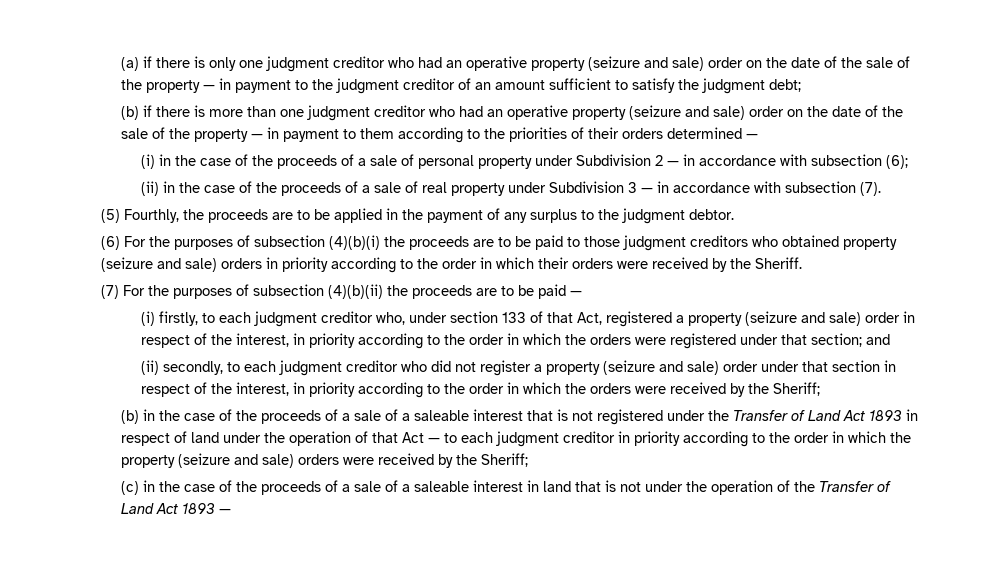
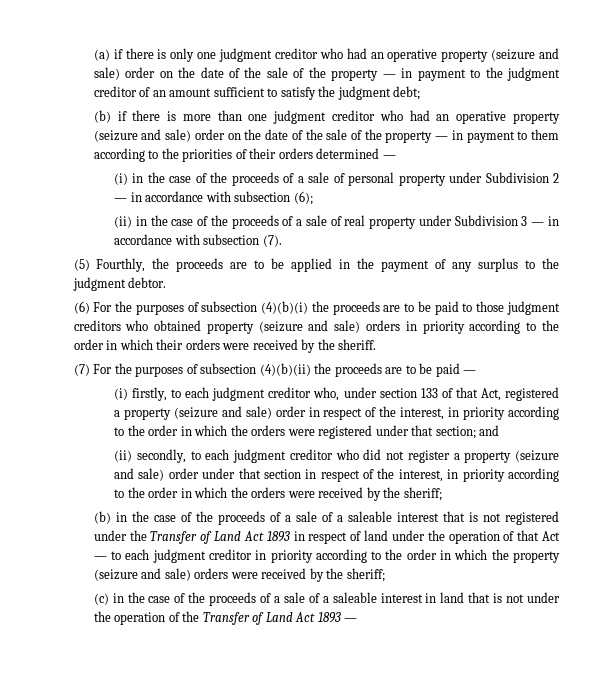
[755,257,803,269] Sheriff. -> [338,339,377,350] sheriff.
[773,382,821,396] Sheriff; -> [403,487,442,501] sheriff;
[481,453,529,467] Sheriff; -> [346,568,385,582] sheriff;

